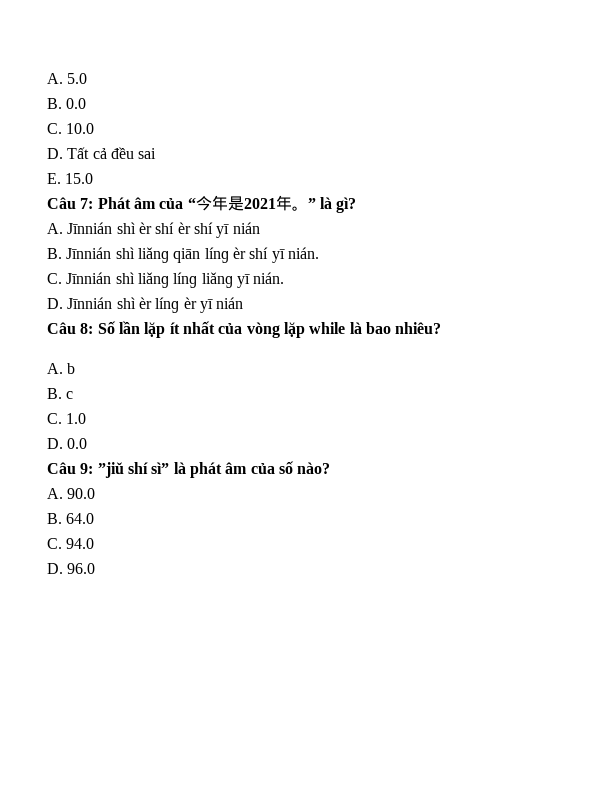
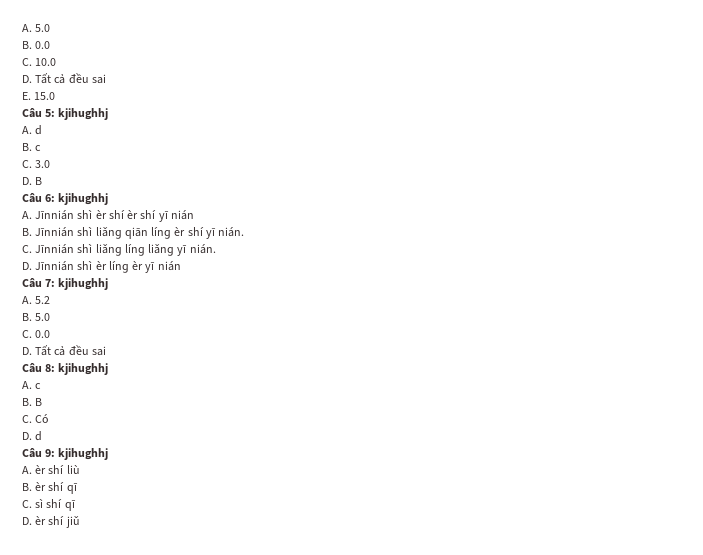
[80,195,357,213] 7: Phát âm của “今年是2021年。” là gì? -> [45,108,109,120] [22,125,43,135] [22,143,42,151] [22,160,51,168] [22,177,43,185] [22,193,109,205] 5: kjihughhj // A. d // B. c // C. 3.0 // D. B // Câu 6: kjihughhj
[80,321,442,338] [47,363,76,374] [47,388,74,399] [47,413,87,424] [47,438,88,449] 8: Số lần lặp ít nhất của vòng lặp while là bao nhiêu? // A. b // B. c // C. 1.0 // D. 0.0 -> [45,278,109,290] [22,296,51,304] [22,313,51,321] [22,330,51,338] [22,345,106,356] [22,363,109,375] [22,381,42,389] [22,398,43,406] [22,414,50,423] [22,431,43,441] 7: kjihughhj // A. 5.2 // B. 5.0 // C. 0.0 // D. Tất cả đều sai // Câu 8: kjihughhj // A. c // B. B // C. Có // D. d
[97,461,331,478] [47,488,96,499] [47,513,95,524] [47,538,95,549] [47,563,96,574] ”jiǔ shí sì” là phát âm của số nào? // A. 90.0 // B. 64.0 // C. 94.0 // D. 96.0 -> [58,448,109,460] [22,465,80,474] [22,482,78,494] [22,499,76,511] [22,516,80,528] kjihughhj // A. èr shí liù // B. èr shí qī // C. sì shí qī // D. èr shí jiǔ

